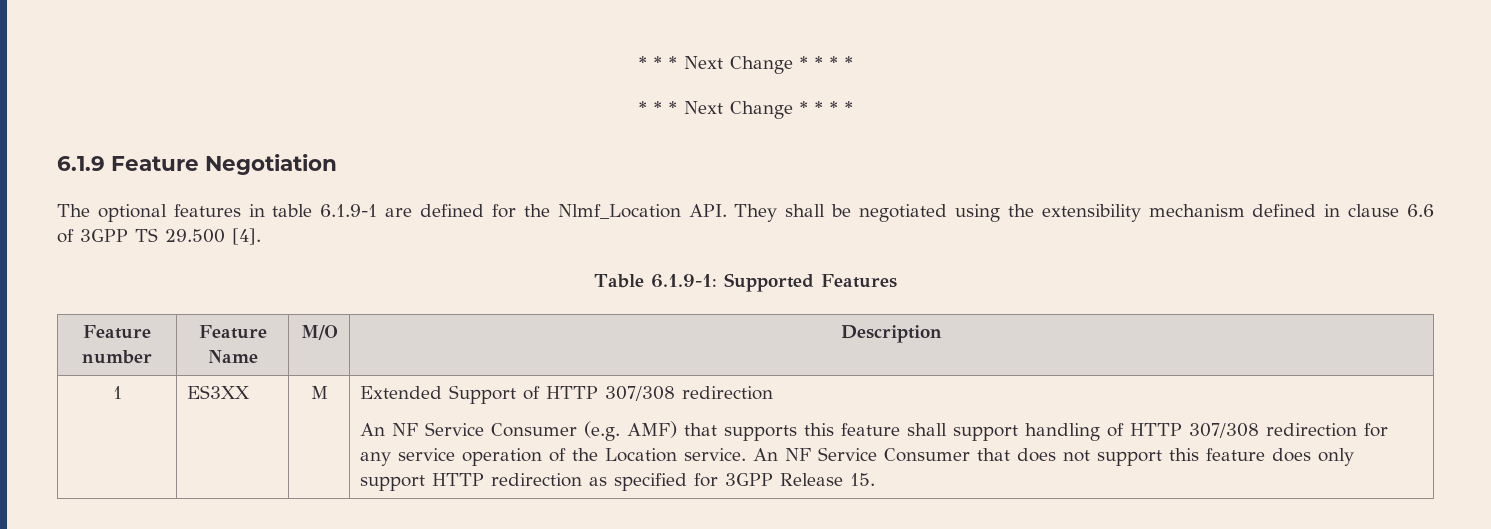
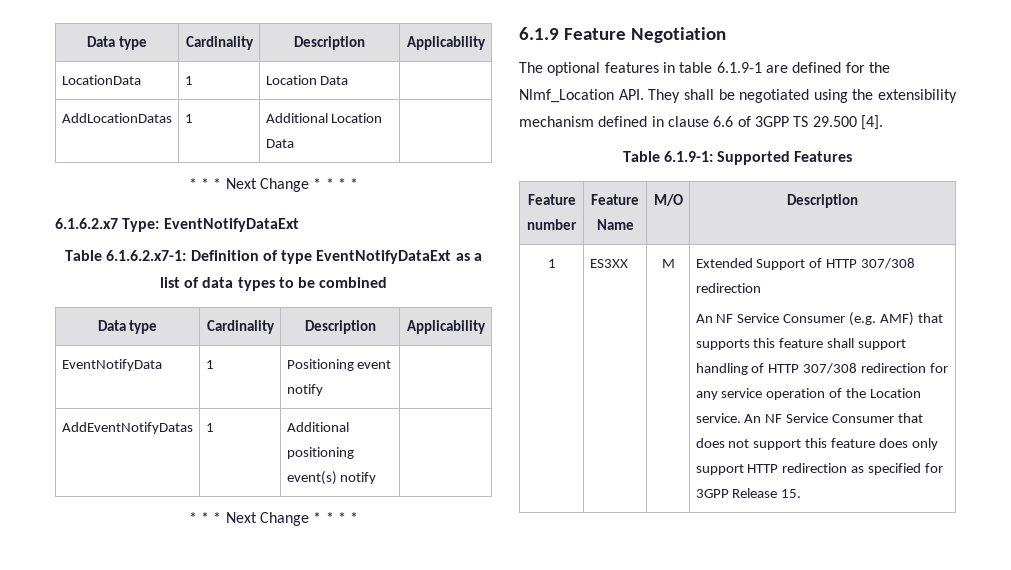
[638,56,853,74] * * * Next Change * * * * -> [87,36,147,50] [185,36,254,50] [294,36,365,50] [406,36,486,50] [61,75,141,85] [184,76,193,85] [265,75,349,85] [61,113,172,123] [184,114,193,123] [265,113,383,123] [265,139,294,148] [188,178,359,192] [55,218,299,232] [64,250,483,264] [159,277,388,291] [97,320,158,334] [206,320,275,334] [304,320,376,334] [406,320,486,334] [61,359,162,371] [205,360,214,369] [286,359,392,371] [286,384,323,396] [61,422,193,434] [205,423,214,432] [286,422,349,432] [286,447,354,459] [286,471,377,485] Data type | Cardinality | Description | Applicability // LocationData | 1 | Location Data | // AddLocationDatas | 1 | Additional Location Data | // * * * Next Change * * * * // 6.1.6.2.x7 Type: EventNotifyDataExt // Table 6.1.6.2.x7-1: Definition of type EventNotifyDataExt as a list of data types to be combined // Data type | Cardinality | Description | Applicability // EventNotifyData | 1 | Positioning event notify | // AddEventNotifyDatas | 1 | Additional positioning event(s) notify |

